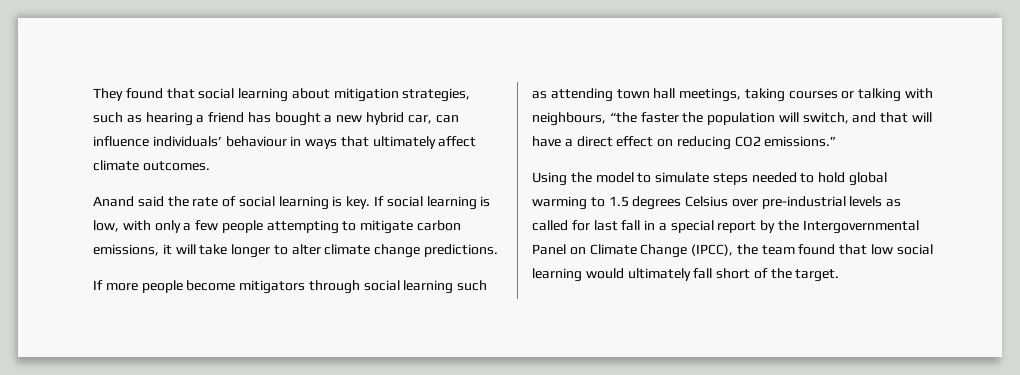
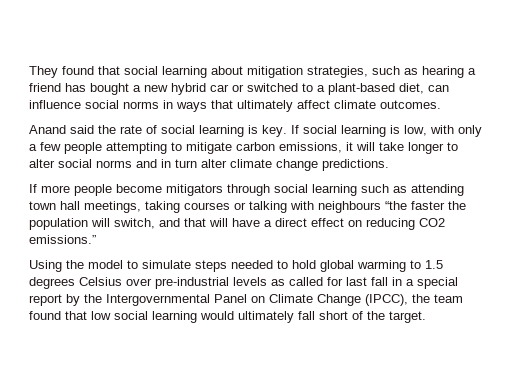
[407,115,459,124] [93,136,287,147] car, can influence individuals’ behaviour -> [210,83,449,95] [29,100,159,109] car or switched to a plant-based diet, can influence social norms
(321, 249) none -> [58,159,227,168] social norms and in turn alter
[532,112,606,126] neighbours, -> [318,201,381,213] neighbours

